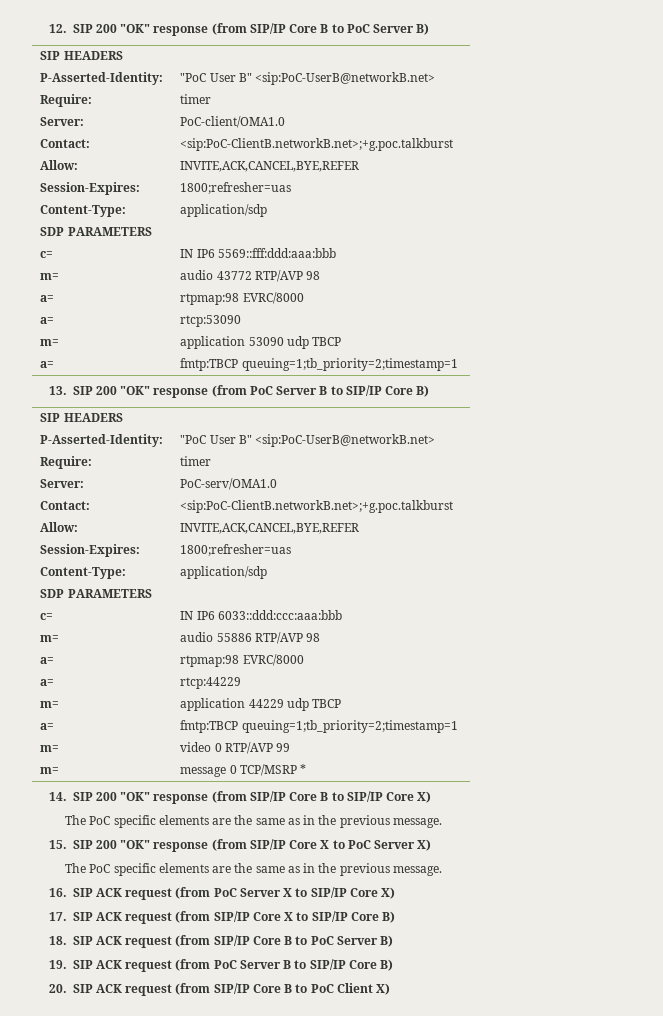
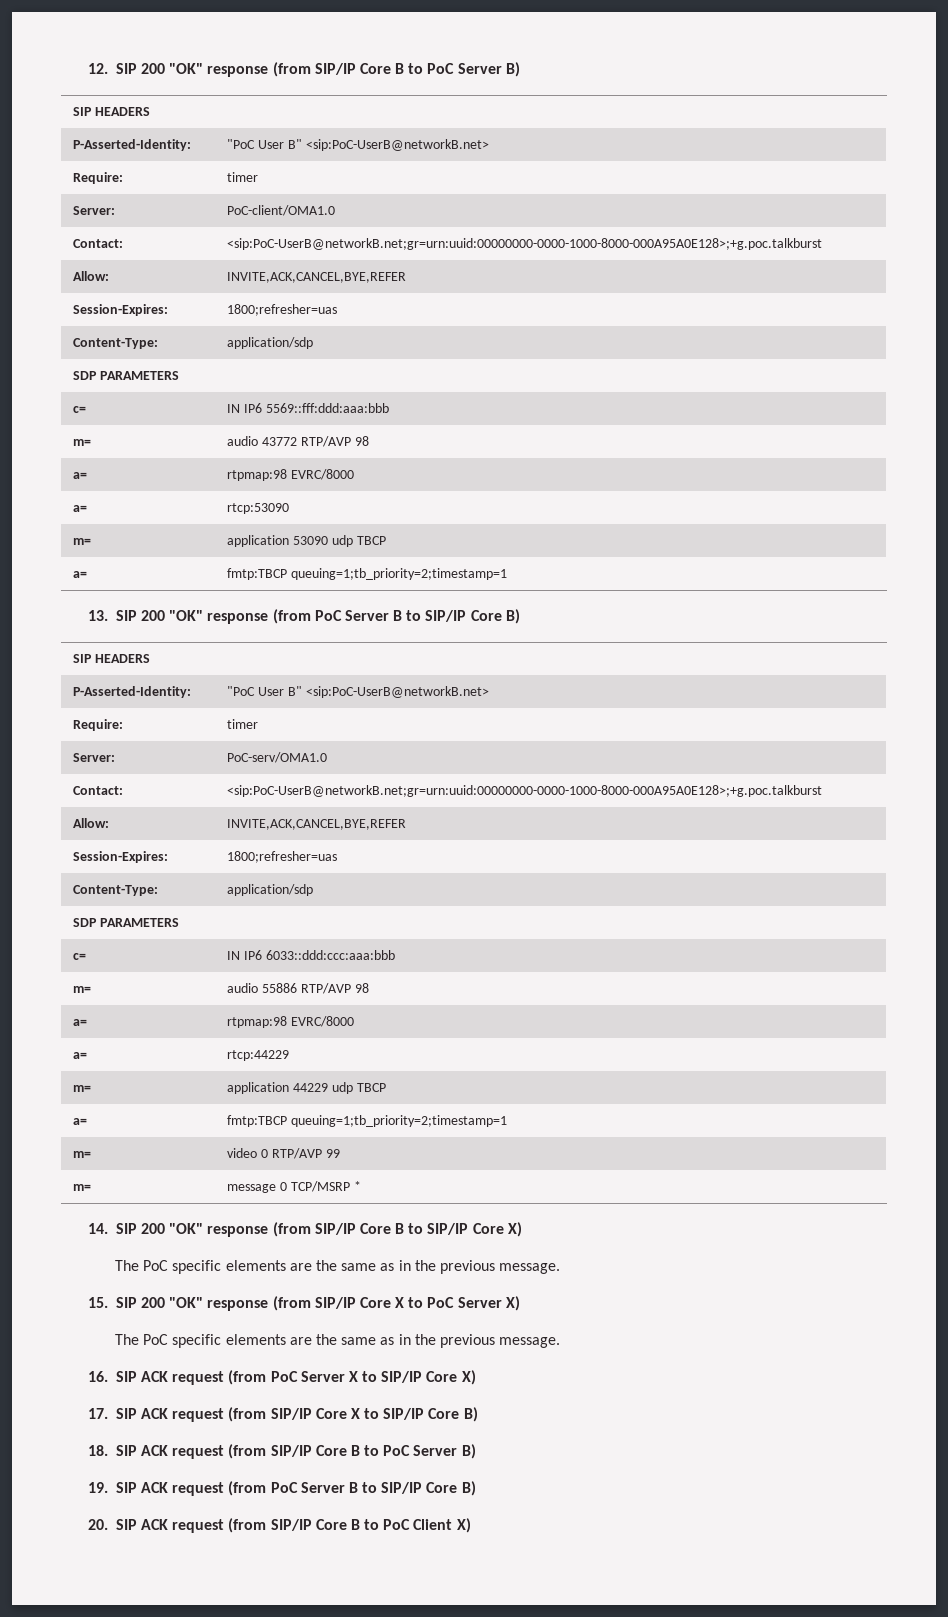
[180,138,454,151] <sip:PoC-ClientB.networkB.net>;+g.poc.talkburst -> [227,238,823,250] <sip:PoC-UserB@networkB.net;gr=urn:uuid:00000000-0000-1000-8000-000A95A0E128>;+g.poc.talkburst
[180,500,454,513] <sip:PoC-ClientB.networkB.net>;+g.poc.talkburst -> [227,785,823,797] <sip:PoC-UserB@networkB.net;gr=urn:uuid:00000000-0000-1000-8000-000A95A0E128>;+g.poc.talkburst

